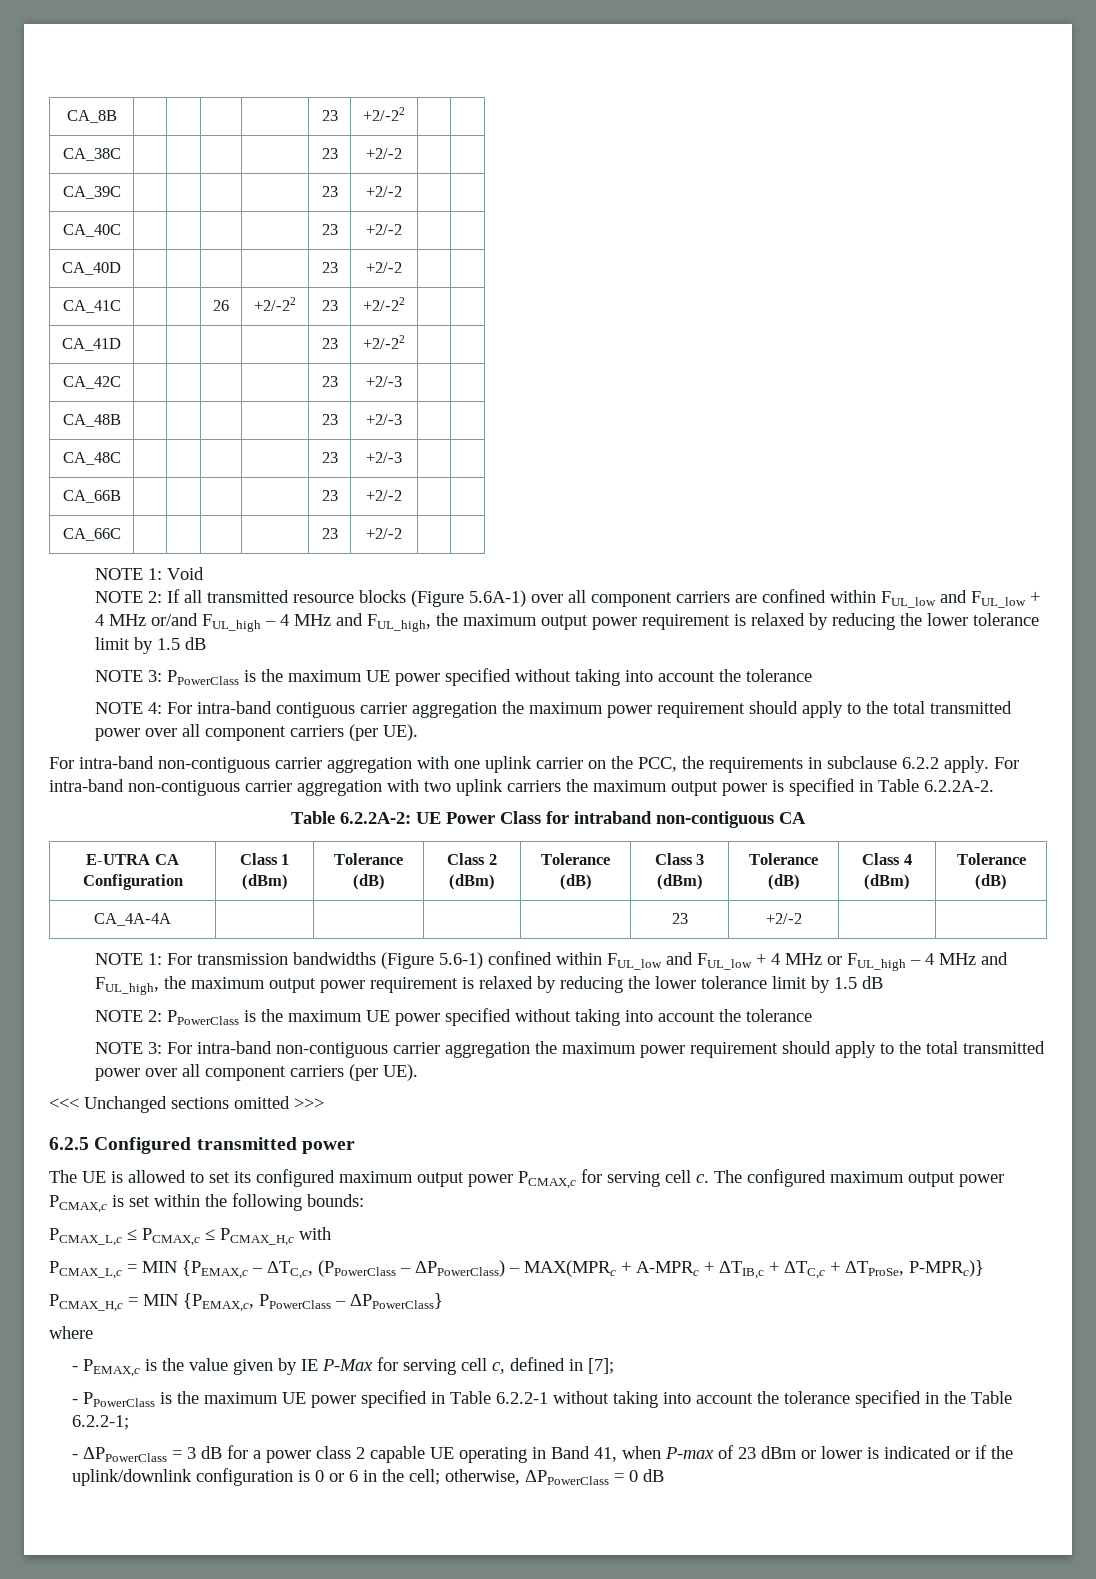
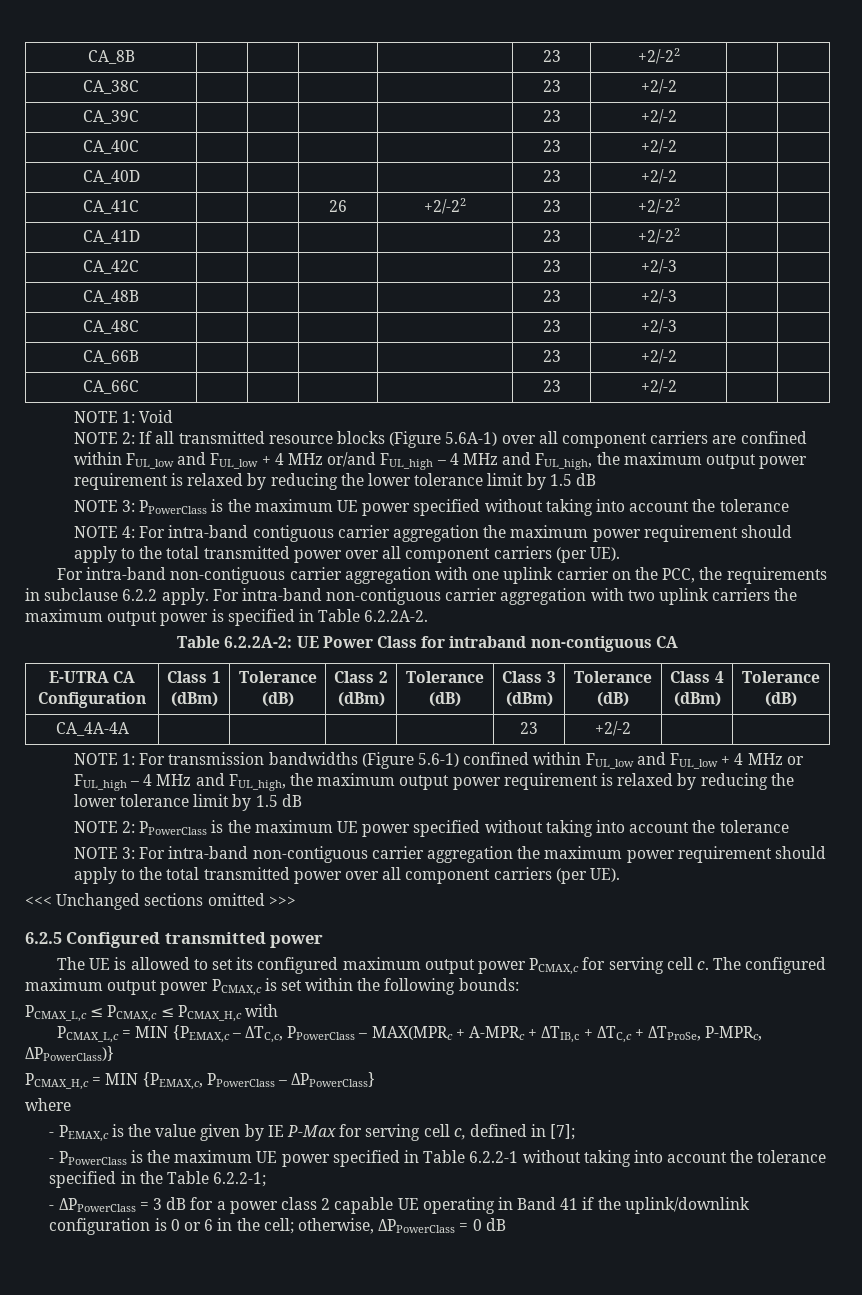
[318,1260,505,1277] (PPowerClass – ΔPPowerClass) -> [287,1026,356,1040] PPowerClass
[909,1260,984,1277] P-MPRc)} -> [705,1026,763,1041] [25,1046,114,1061] P-MPRc, ΔPPowerClass)}
[594,1445,971,1462] 41, when P-max of 23 dBm or lower is indicated or -> [560,1198,579,1210] 41

